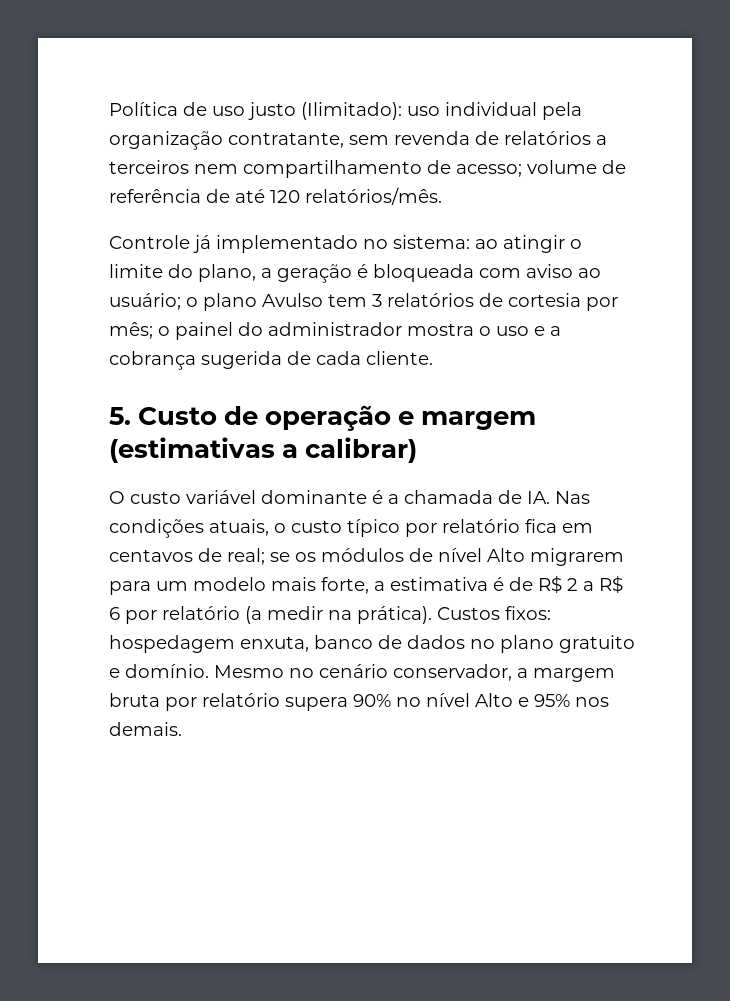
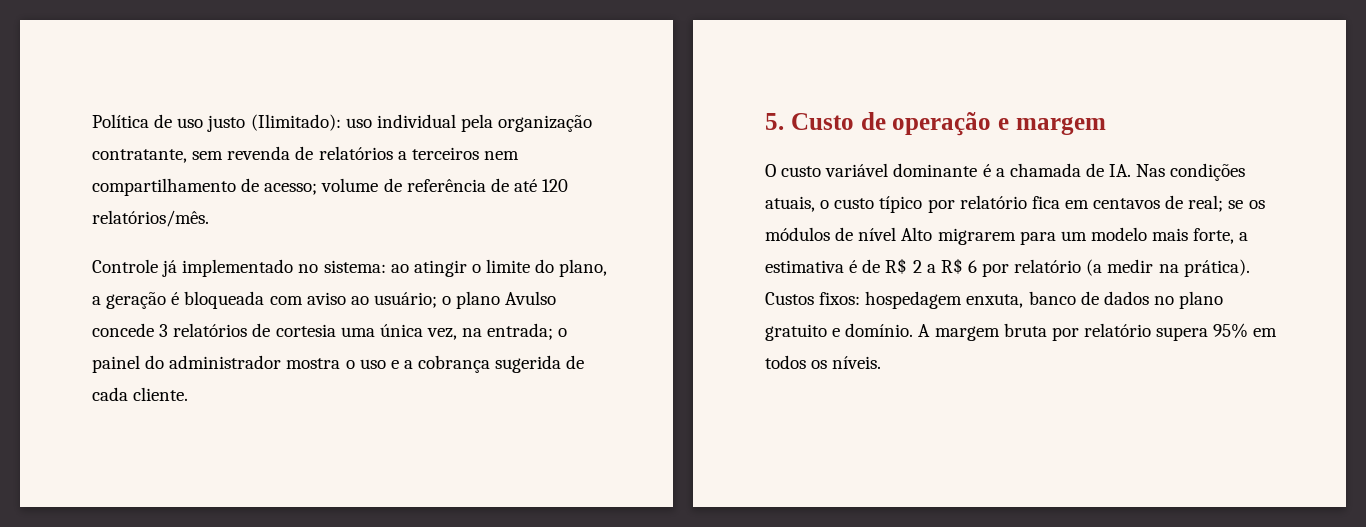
[328,294,367,307] tem -> [92,323,154,337] concede
[586,297,618,311] [109,322,153,339] por mês; -> [340,323,554,340] uma única vez, na entrada;
[109,437,418,463] (estimativas a calibrar) -> (1106, 125) none
[214,664,528,681] Mesmo no cenário conservador, a -> [918,324,931,337] A
[353,693,609,707] [109,722,182,736] 90% no nível Alto e 95% nos demais. -> [1213,323,1278,338] [765,355,882,369] 95% em todos os níveis.

